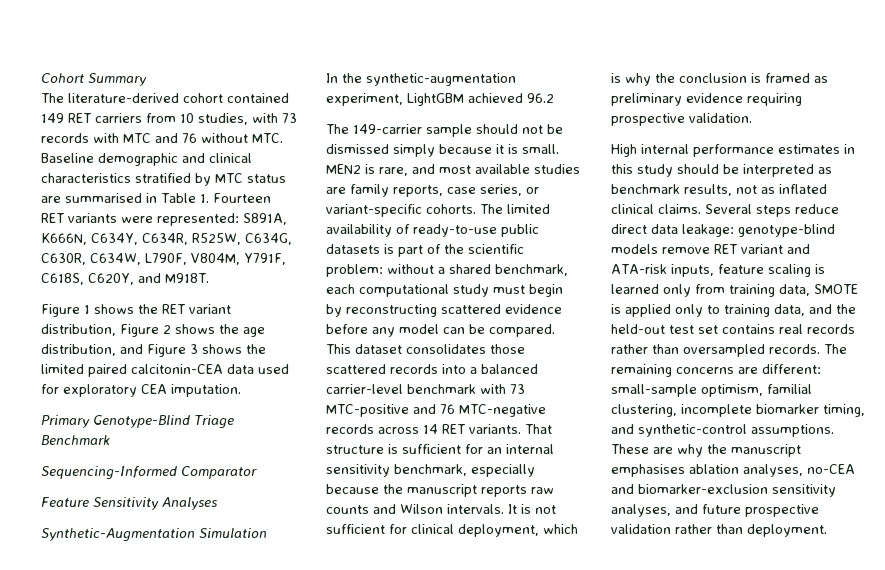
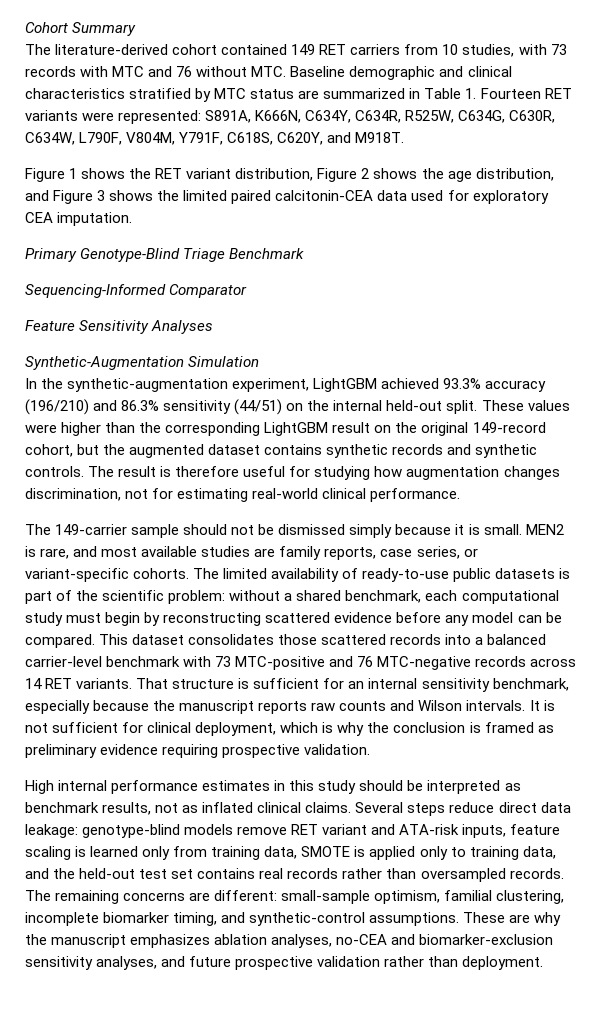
[65,193,142,203] summarised -> [323,88,406,99] summarized
[527,93,554,103] 96.2 -> [443,378,547,392] [25,399,570,415] [25,422,546,436] [25,444,538,458] [25,466,560,480] [25,488,461,502] 93.3% accuracy (196/210) and 86.3% sensitivity (44/51) on the internal held-out split. These values were higher than the corresponding LightGBM result on the original 149-record cohort, but the augmented dataset contains synthetic records and synthetic controls. The result is therefore useful for studying how augmentation changes discrimination, not for estimating real-world clinical performance.
[611,464,685,477] emphasises -> [130,934,211,948] emphasizes

